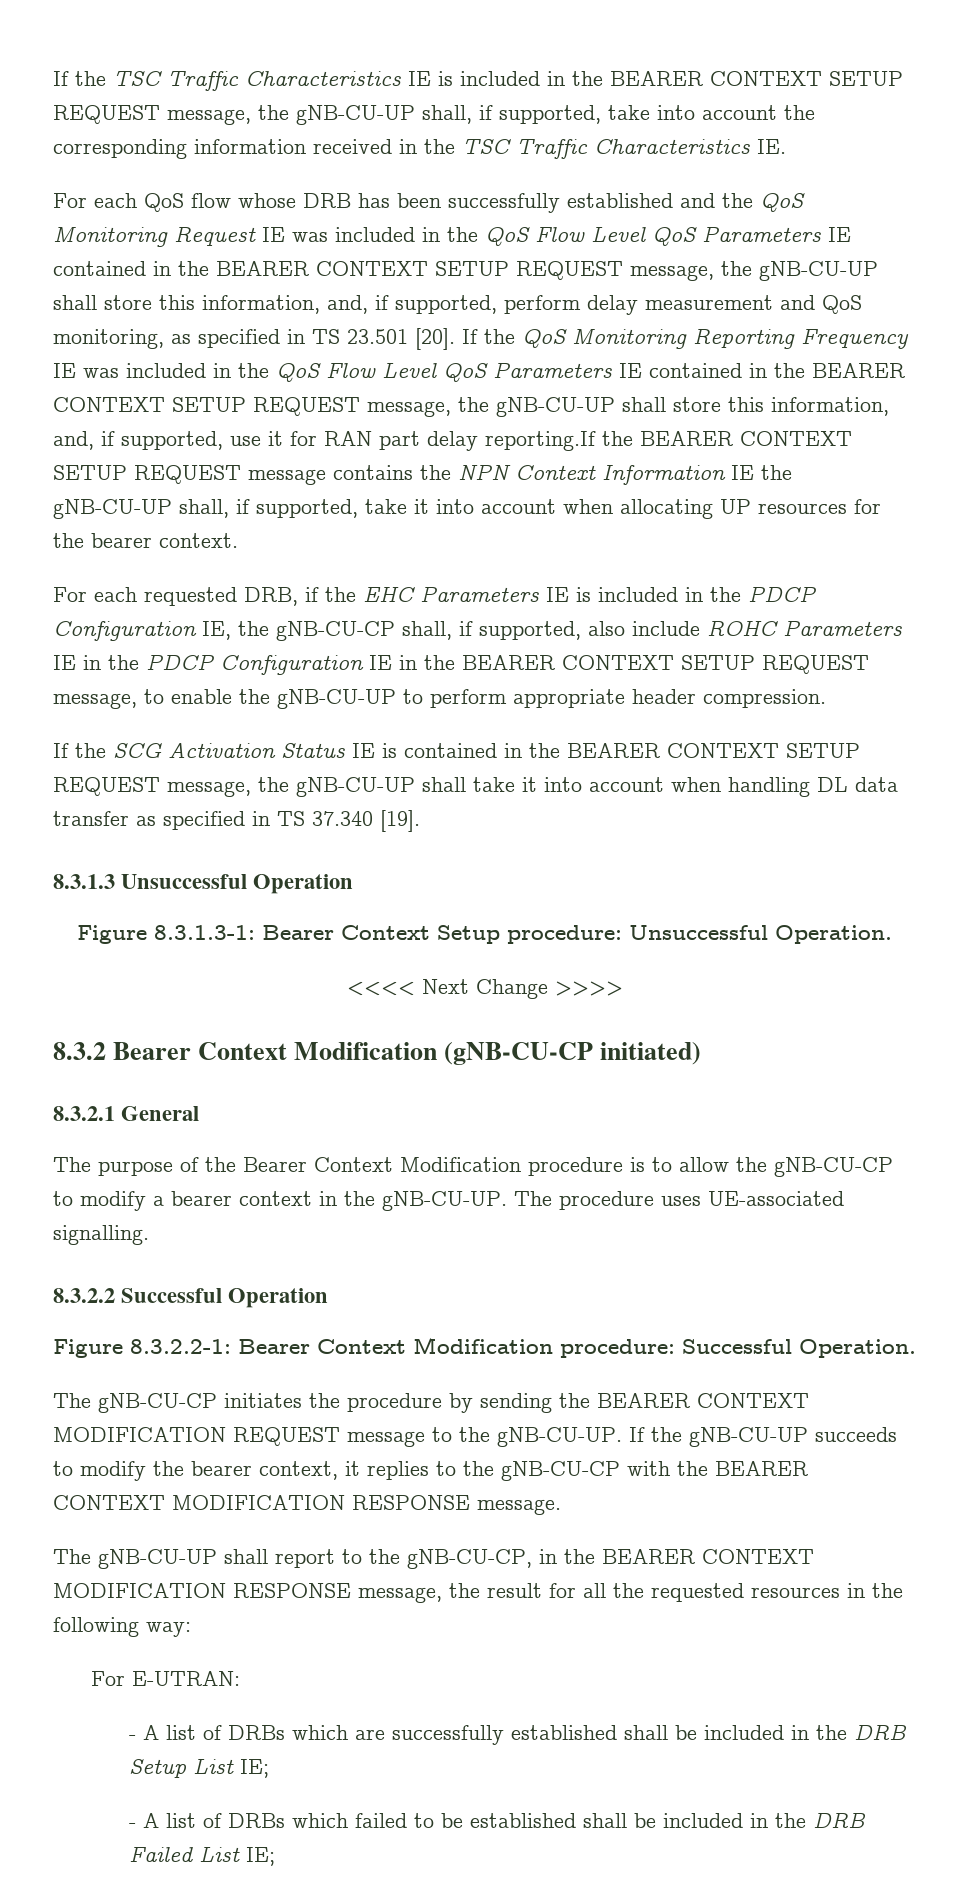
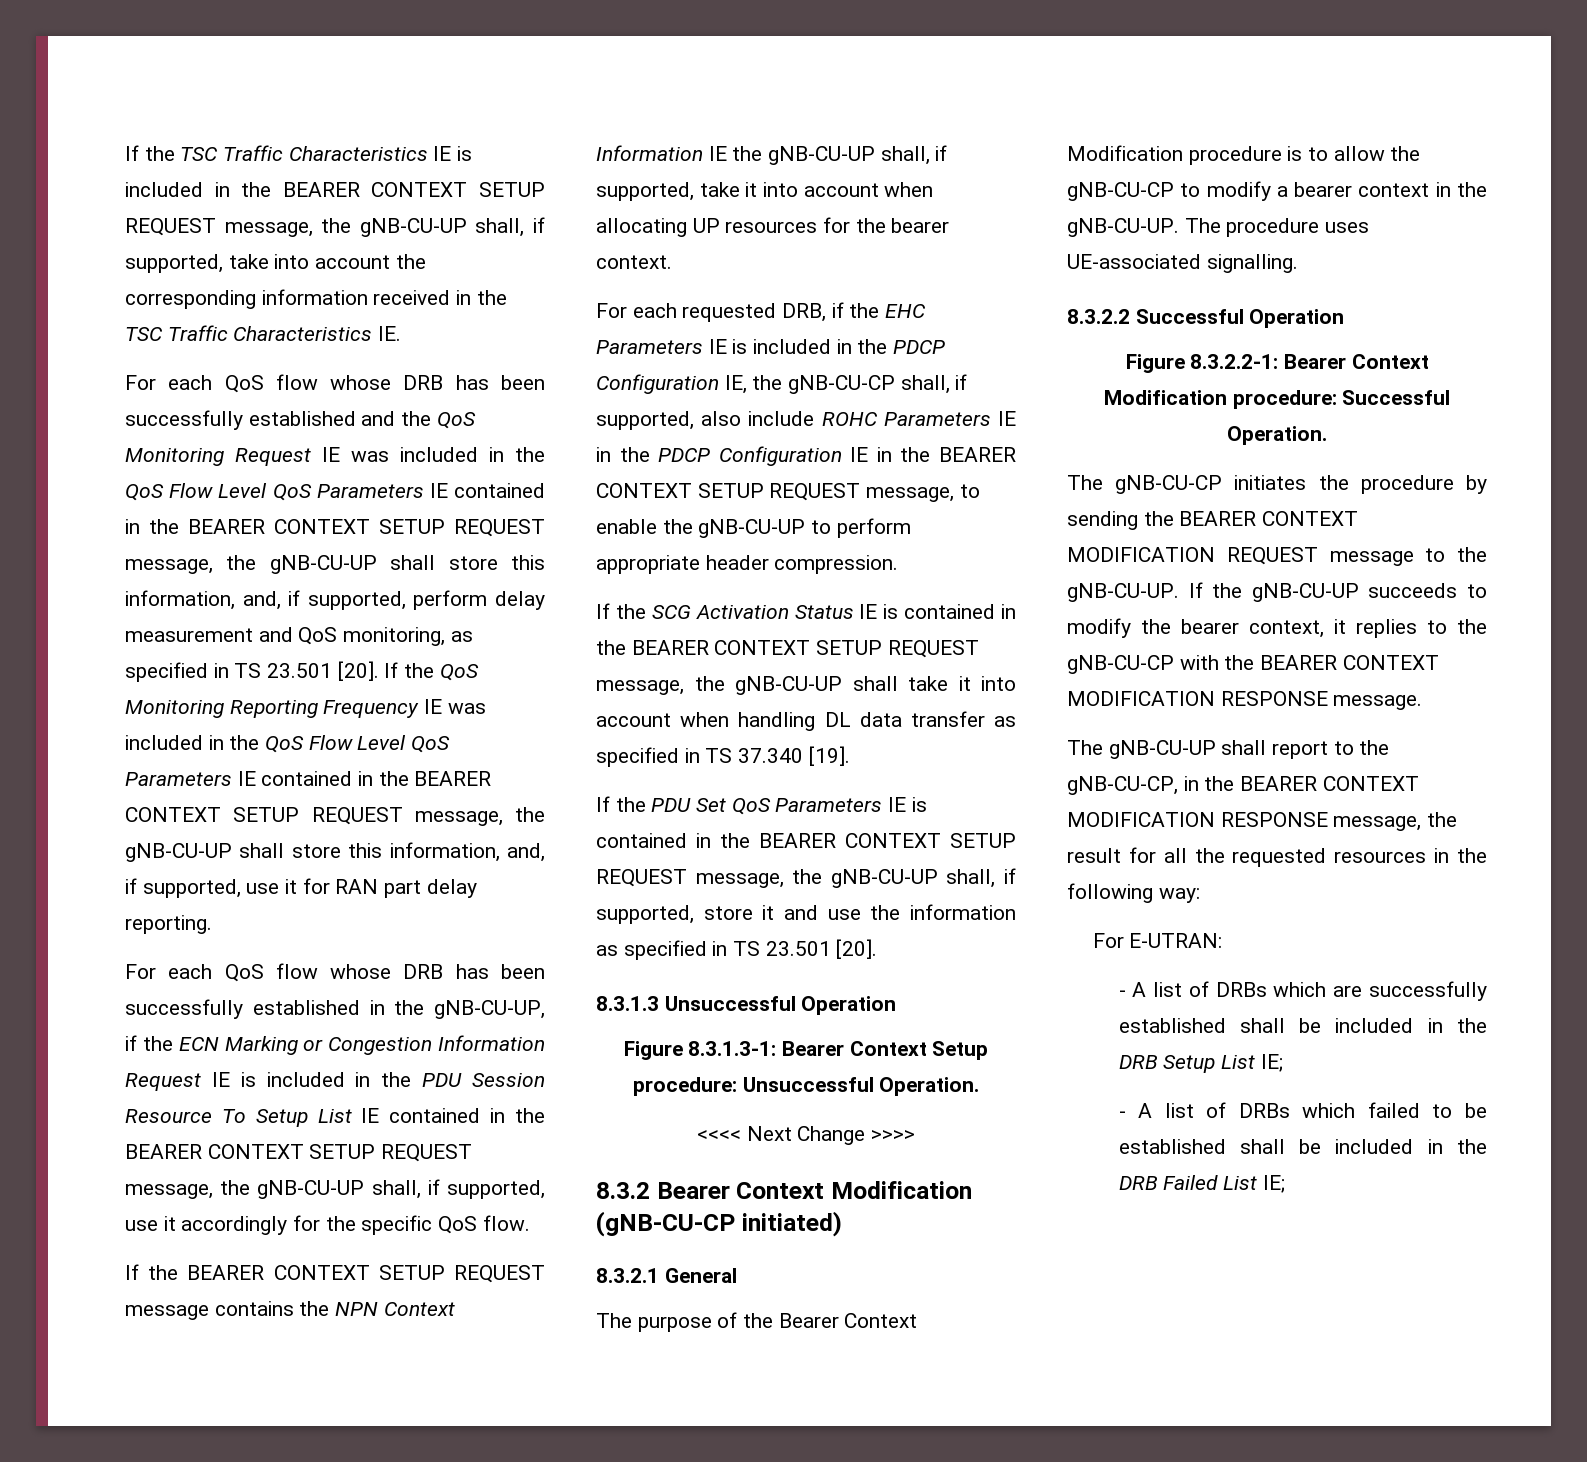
[485,431,596,451] reporting.If -> [125,915,212,934] [125,963,545,982] [125,999,545,1019] [125,1035,545,1055] [125,1072,545,1091] [125,1108,545,1127] [125,1144,473,1162] [125,1179,545,1199] [125,1215,530,1235] [125,1264,139,1280] reporting. // For each QoS flow whose DRB has been successfully established in the gNB-CU-UP, if the ECN Marking or Congestion Information Request IE is included in the PDU Session Resource To Setup List IE contained in the BEARER CONTEXT SETUP REQUEST message, the gNB-CU-UP shall, if supported, use it accordingly for the specific QoS flow. // If
(420, 821) none -> [596,796,927,815] [596,833,1016,848] [596,868,1016,888] [596,904,1016,924] [596,939,878,960] // If the PDU Set QoS Parameters IE is contained in the BEARER CONTEXT SETUP REQUEST message, the gNB-CU-UP shall, if supported, store it and use the information as specified in TS 23.501 [20].

